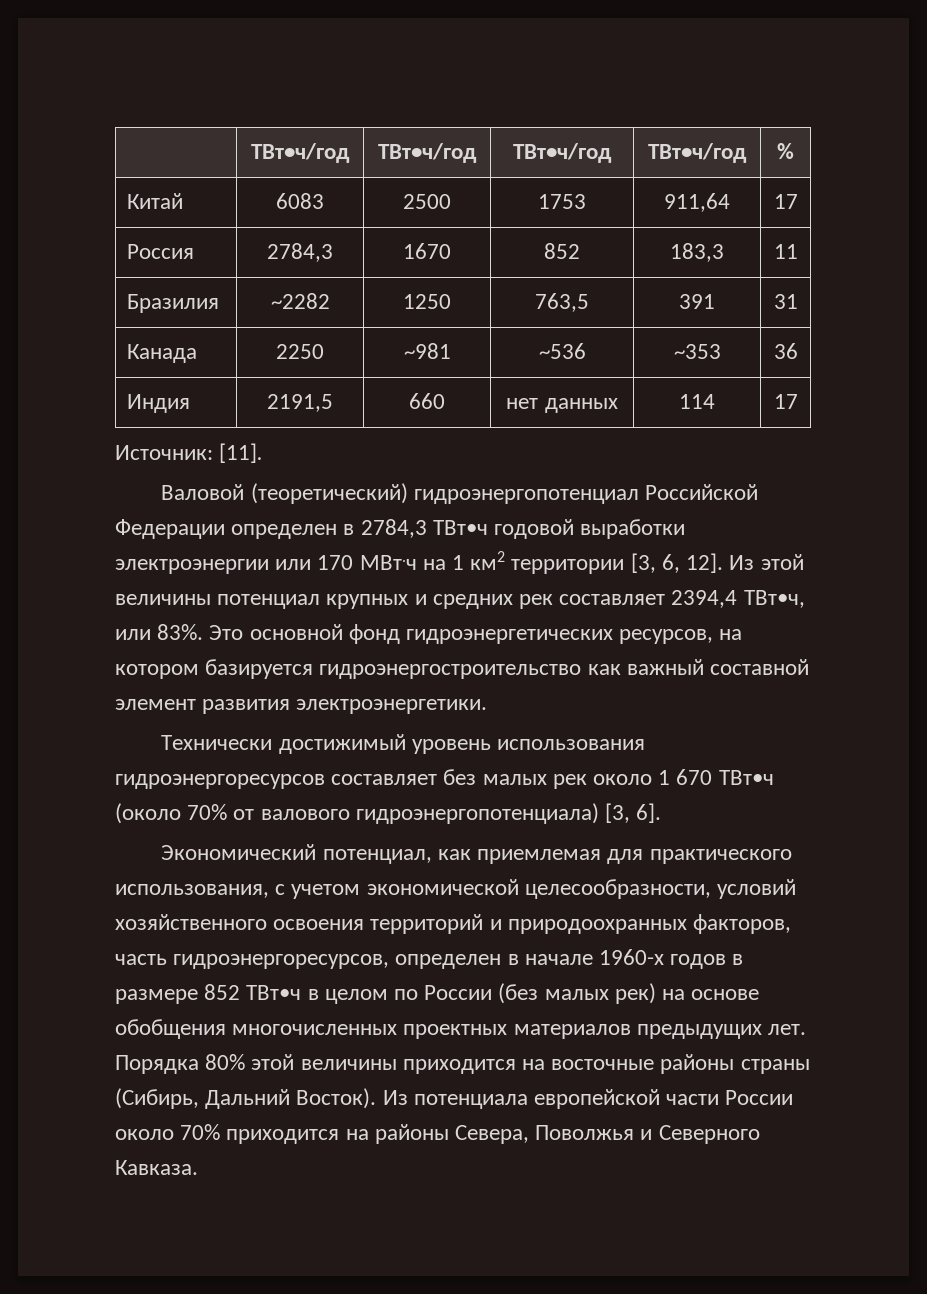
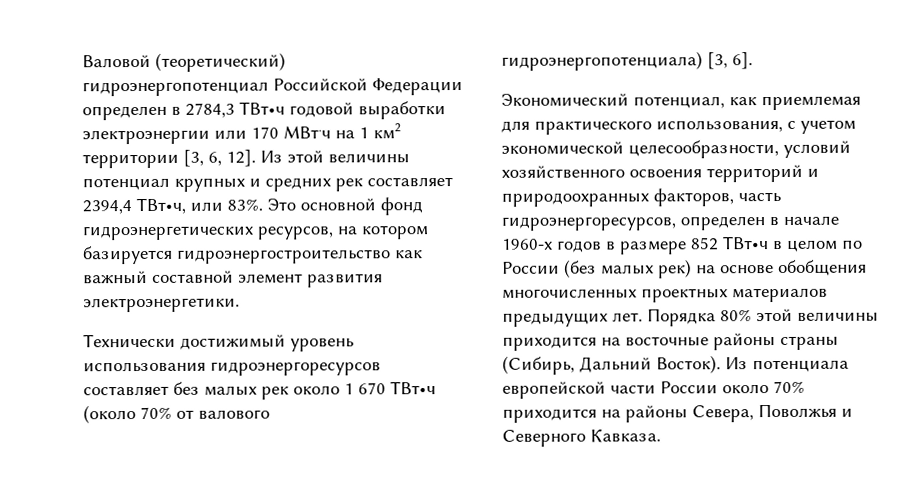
[251,143,350,163] [378,143,477,163] [513,143,612,163] [648,143,747,163] [777,143,794,159] [126,193,183,209] [276,193,324,209] [403,194,451,209] [538,194,586,209] [664,193,730,212] [773,194,798,209] [126,244,194,259] [267,243,333,262] [403,243,451,259] [544,243,580,259] [670,243,724,262] [773,244,798,259] [126,294,219,313] [270,293,330,309] [403,294,451,309] [535,293,589,312] [679,294,715,309] [773,294,798,309] [126,344,197,363] [276,344,324,359] [403,343,451,359] [538,343,586,359] [673,344,721,359] [773,343,798,359] [126,394,190,413] [267,394,333,412] [409,393,445,409] [506,398,618,413] [679,394,715,409] [773,394,798,409] [115,443,264,463] | ТВт•ч/год | ТВт•ч/год | ТВт•ч/год | ТВт•ч/год | % // Китай | 6083 | 2500 | 1753 | 911,64 | 17 // Россия | 2784,3 | 1670 | 852 | 183,3 | 11 // Бразилия | ~2282 | 1250 | 763,5 | 391 | 31 // Канада | 2250 | ~981 | ~536 | ~353 | 36 // Индия | 2191,5 | 660 | нет данных | 114 | 17 // Источник: [11]. // -> (82, 61) none

